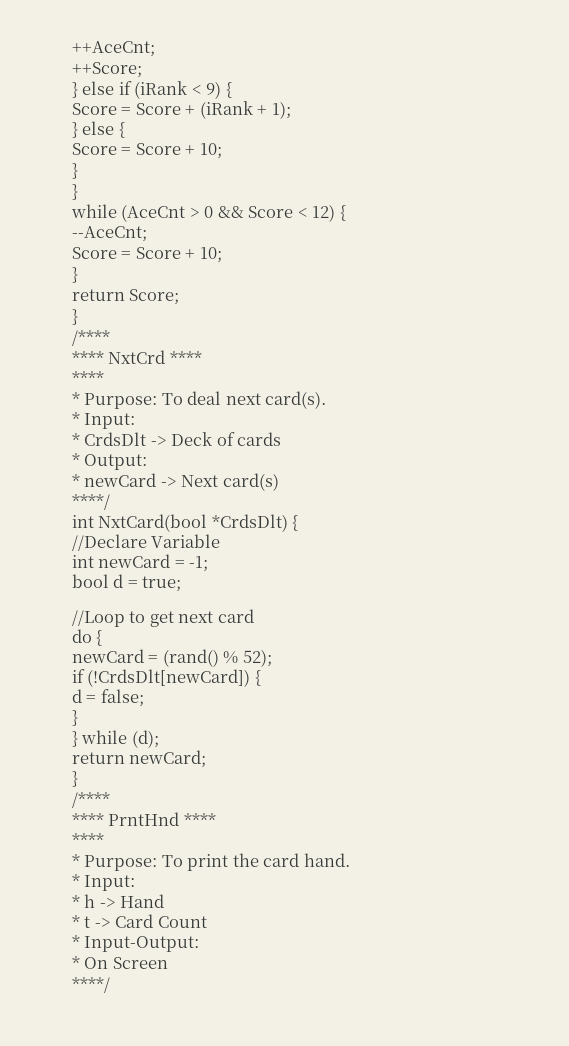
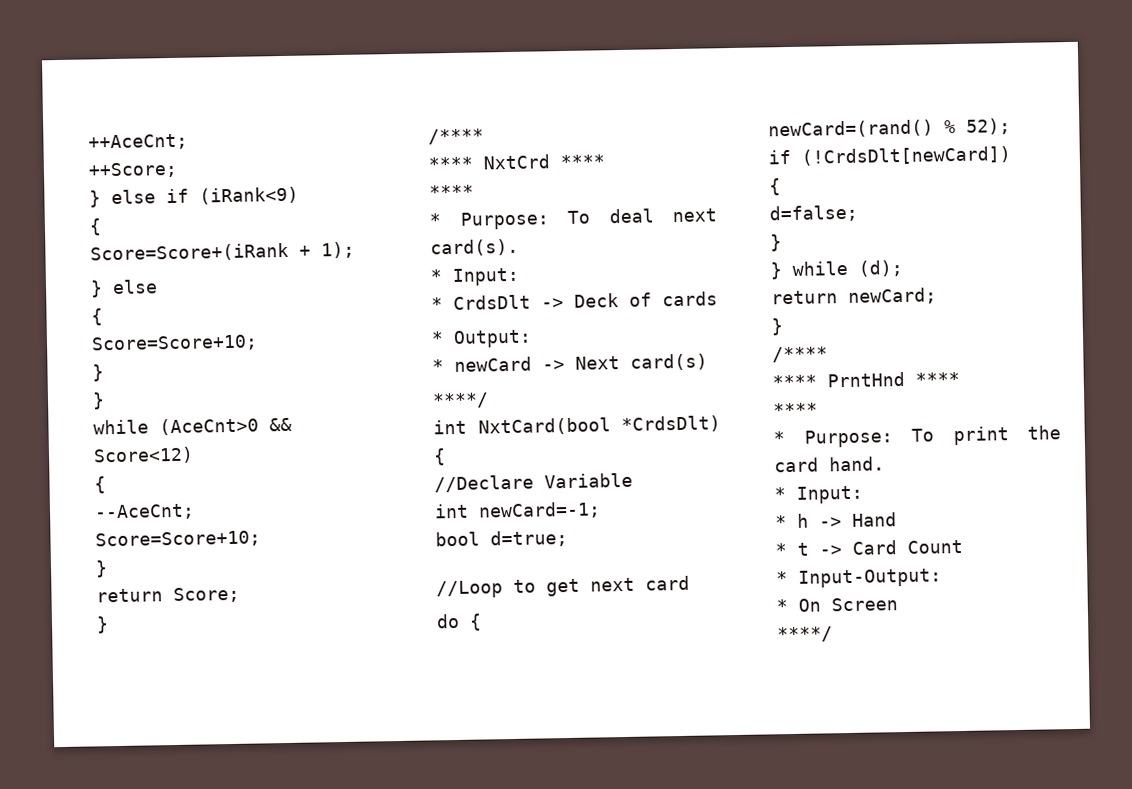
[134,81,232,99] [72,101,253,119] (iRank < 9) { // Score = Score + (iRank -> [199,186,299,205] [89,218,102,236] [90,242,289,263] (iRank<9) // { // Score=Score+(iRank
[118,122,125,138] [72,143,222,159] [72,163,78,179] [72,184,78,200] [71,204,346,222] [72,226,147,242] [72,247,222,263] { // Score = Score + 10; // } // } // while (AceCnt > 0 && Score < 12) { // --AceCnt; // Score = Score + 10; -> [91,308,103,326] [91,334,258,353] [92,364,104,382] [92,392,105,410] [93,417,292,436] [93,446,194,465] [94,476,106,494] [94,503,195,521] [95,530,261,549] // { // Score=Score+10; // } // } // while (AceCnt>0 && Score<12) // { // --AceCnt; // Score=Score+10;
[98,554,209,572] [72,574,182,592] newCard = -1; // bool d = true; -> [478,501,601,520] [435,529,568,548] newCard=-1; // bool d=true;
[72,649,219,667] newCard = (rand() -> [768,119,934,139] newCard=(rand()
[254,670,261,686] [72,689,144,707] { // d = false; -> [769,178,781,196] [769,204,858,223] // { // d=false;

